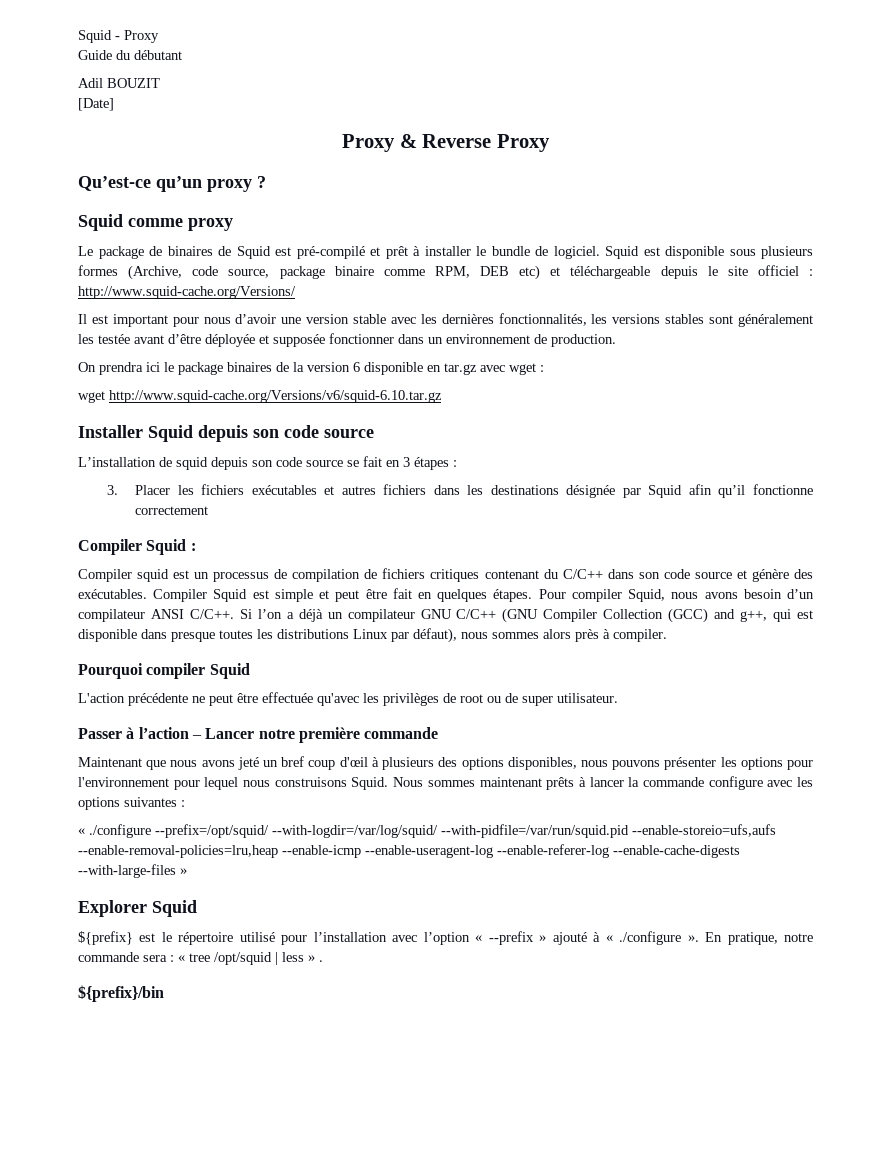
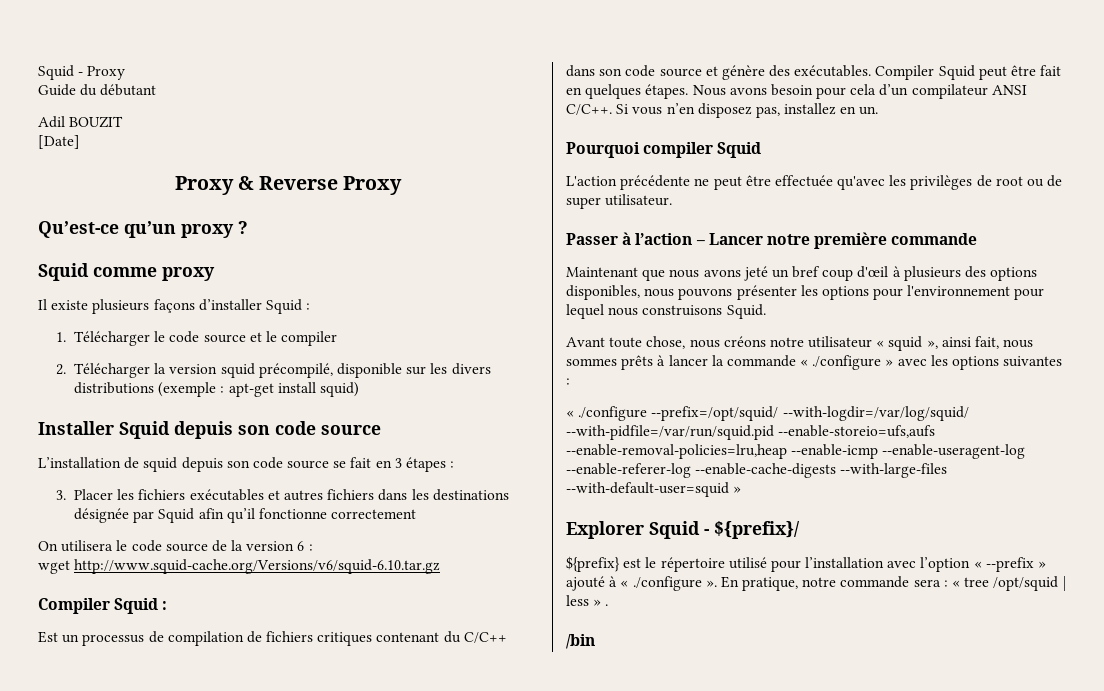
[78,246,813,259] [78,265,813,280] [78,286,296,299] [78,313,813,327] [78,333,616,347] [78,362,544,375] [78,390,442,403] Le package de binaires de Squid est pré-compilé et prêt à installer le bundle de logiciel. Squid est disponible sous plusieurs formes (Archive, code source, package binaire comme RPM, DEB etc) et téléchargeable depuis le site officiel : http://www.squid-cache.org/Versions/ // Il est important pour nous d’avoir une version stable avec les dernières fonctionnalités, les versions stables sont généralement les testée avant d’être déployée et supposée fonctionner dans un environnement de production. // On prendra ici le package binaires de la version 6 disponible en tar.gz avec wget : // wget http://www.squid-cache.org/Versions/v6/squid-6.10.tar.gz -> [38,299,311,314] [56,331,338,346] [56,363,491,378] [74,382,360,397] Il existe plusieurs façons d’installer Squid : // 1. Télécharger le code source et le compiler // 2. Télécharger la version squid précompilé, disponible sur les divers distributions (exemple : apt-get install squid)
(209, 510) none -> [38,540,313,552] [38,559,441,574] // On utilisera le code source de la version 6 : // wget http://www.squid-cache.org/Versions/v6/squid-6.10.tar.gz
[78,569,190,582] Compiler squid est -> [38,631,58,643] Est
[252,589,330,602] est simple et -> (975, 72) none
[538,589,782,602] Pour compiler Squid, nous avons besoin -> [692,84,877,99] Nous avons besoin pour cela
[257,608,814,623] [78,628,667,643] l’on a déjà un compilateur GNU C/C++ (GNU Compiler Collection (GCC) and g++, qui est disponible dans presque toutes les distributions Linux par défaut), nous sommes alors près à compiler. -> [632,103,879,118] vous n’en disposez pas, installez en un.
[393,777,542,787] Nous sommes maintenant -> [566,336,1034,351] [566,358,617,366] // Avant toute chose, nous créons notre utilisateur « squid », ainsi fait, nous sommes
[708,776,763,790] configure -> [800,355,894,370] « ./configure »
(176, 871) none -> [566,482,729,497] --with-default-user=squid
(197, 908) none -> [704,521,800,539] - ${prefix}/
[78,985,164,1002] ${prefix}/bin -> [566,634,595,649] /bin

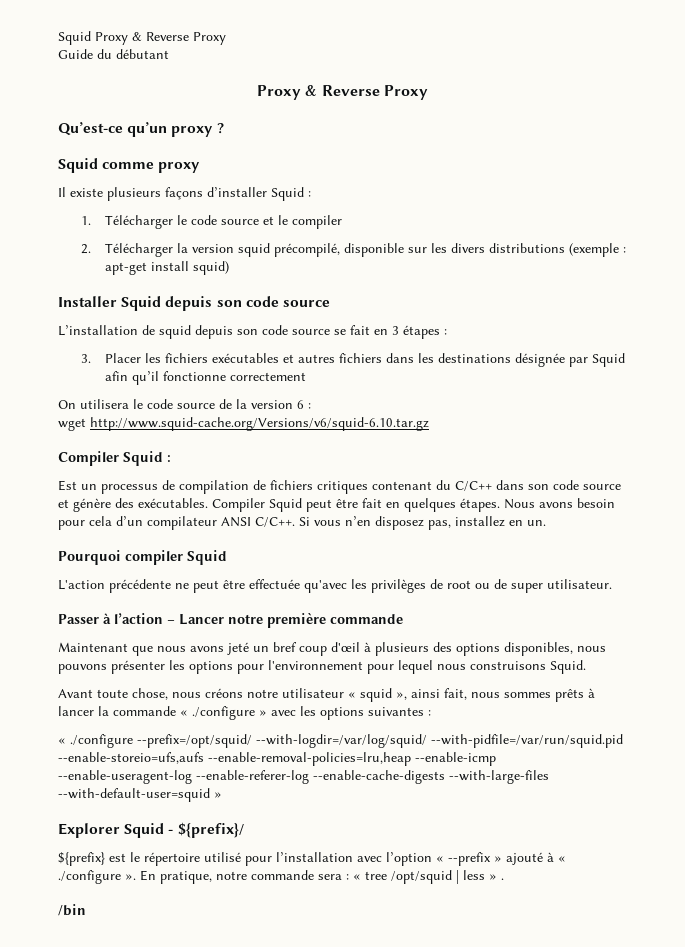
[38,65,84,80] Squid - -> [58,31,189,45] Squid Proxy & Reverse
[38,116,124,128] [38,135,80,149] // Adil BOUZIT // [Date] -> (169, 54) none

